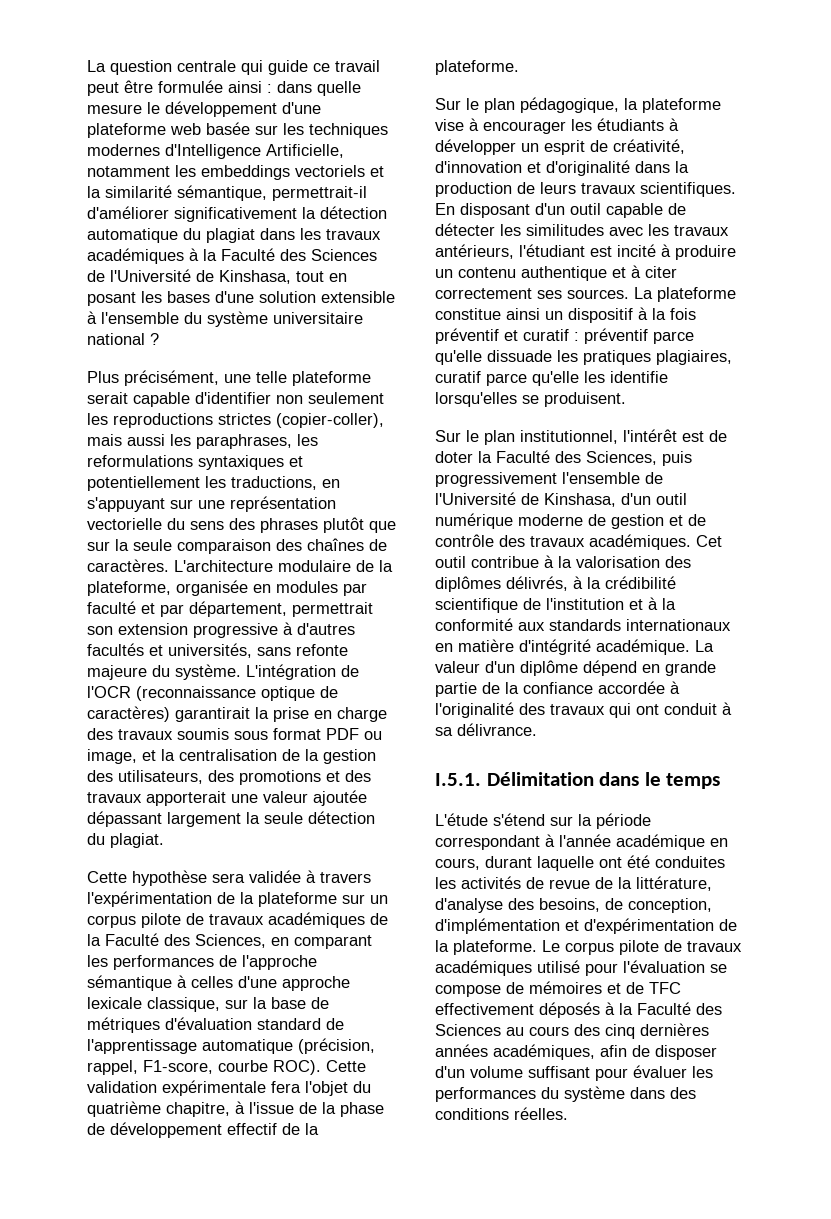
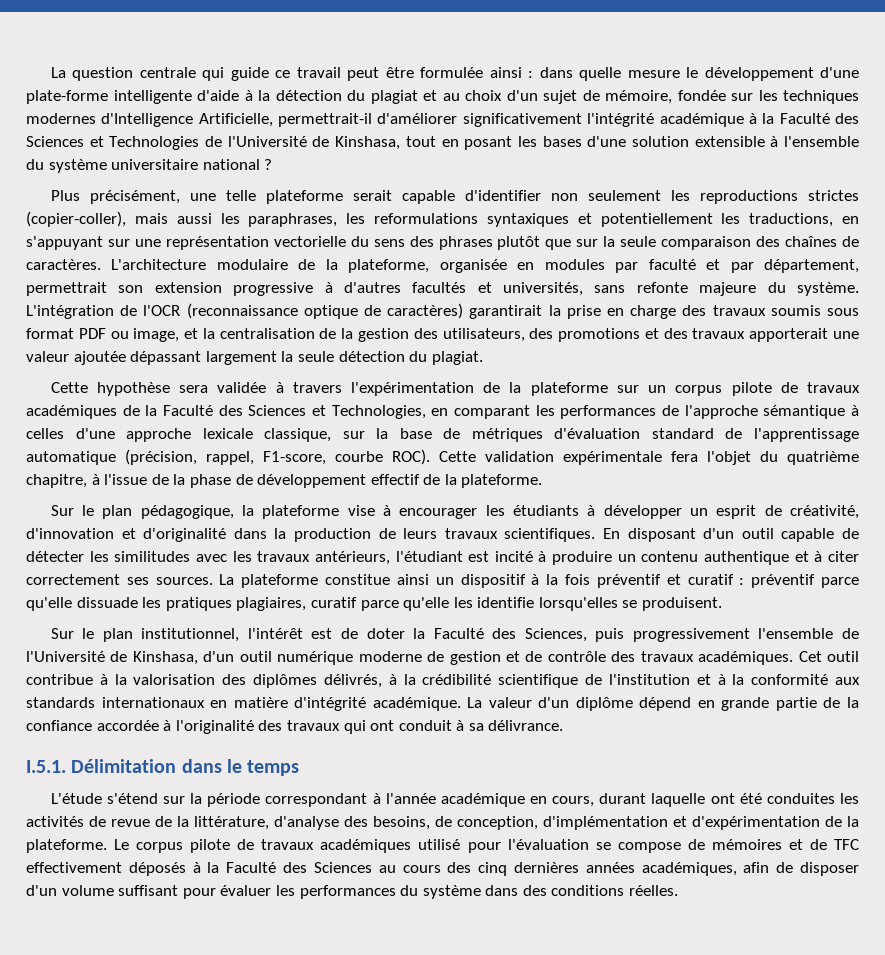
[87,122,250,138] plateforme web basée -> [26,90,726,104] plate-forme intelligente d'aide à la détection du plagiat et au choix d'un sujet de mémoire, fondée
[87,165,384,180] [87,185,367,201] [87,206,387,222] [87,228,381,243] [87,248,377,264] notamment les embeddings vectoriels et la similarité sémantique, permettrait-il d'améliorer significativement la détection automatique du plagiat dans les travaux académiques à la Faculté des Sciences -> [278,113,860,127] [26,136,200,150] permettrait-il d'améliorer significativement l'intégrité académique à la Faculté des Sciences et Technologies
[195,934,266,948] Sciences, -> [248,405,426,419] Sciences et Technologies,

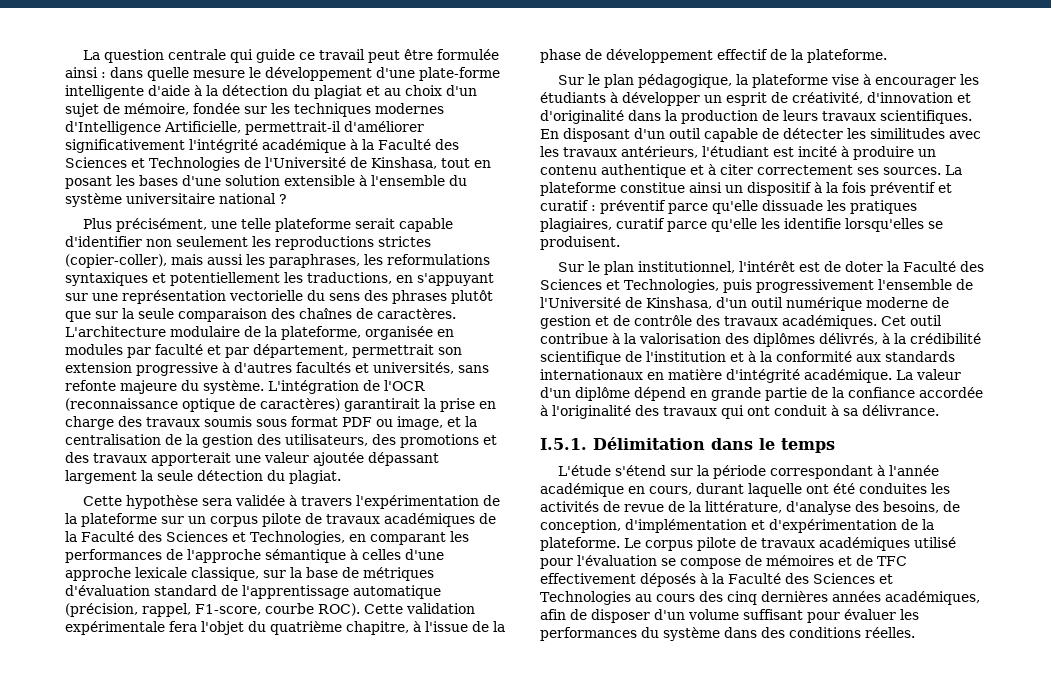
[524,628,587,642] Sciences, -> [540,279,719,293] Sciences et Technologies,
(372, 867) none -> [878,574,893,584] [540,591,631,605] et Technologies

